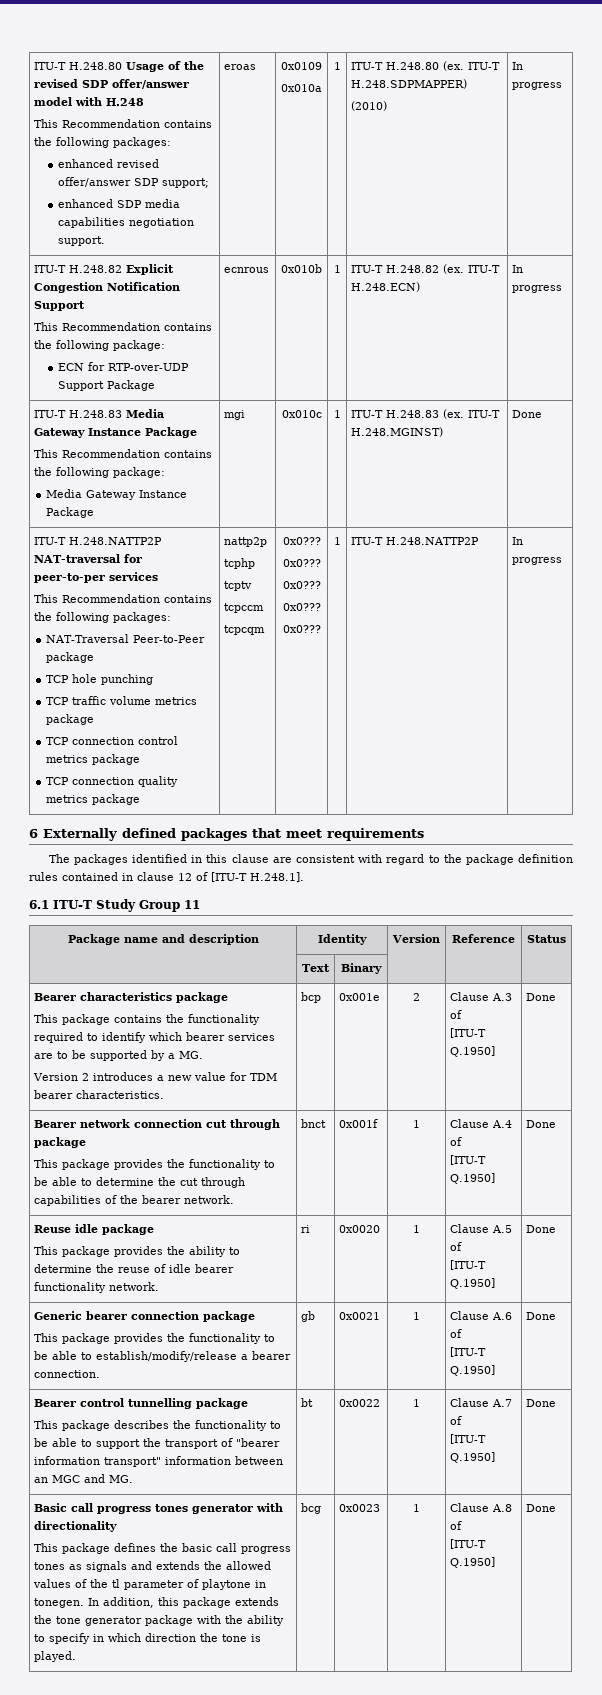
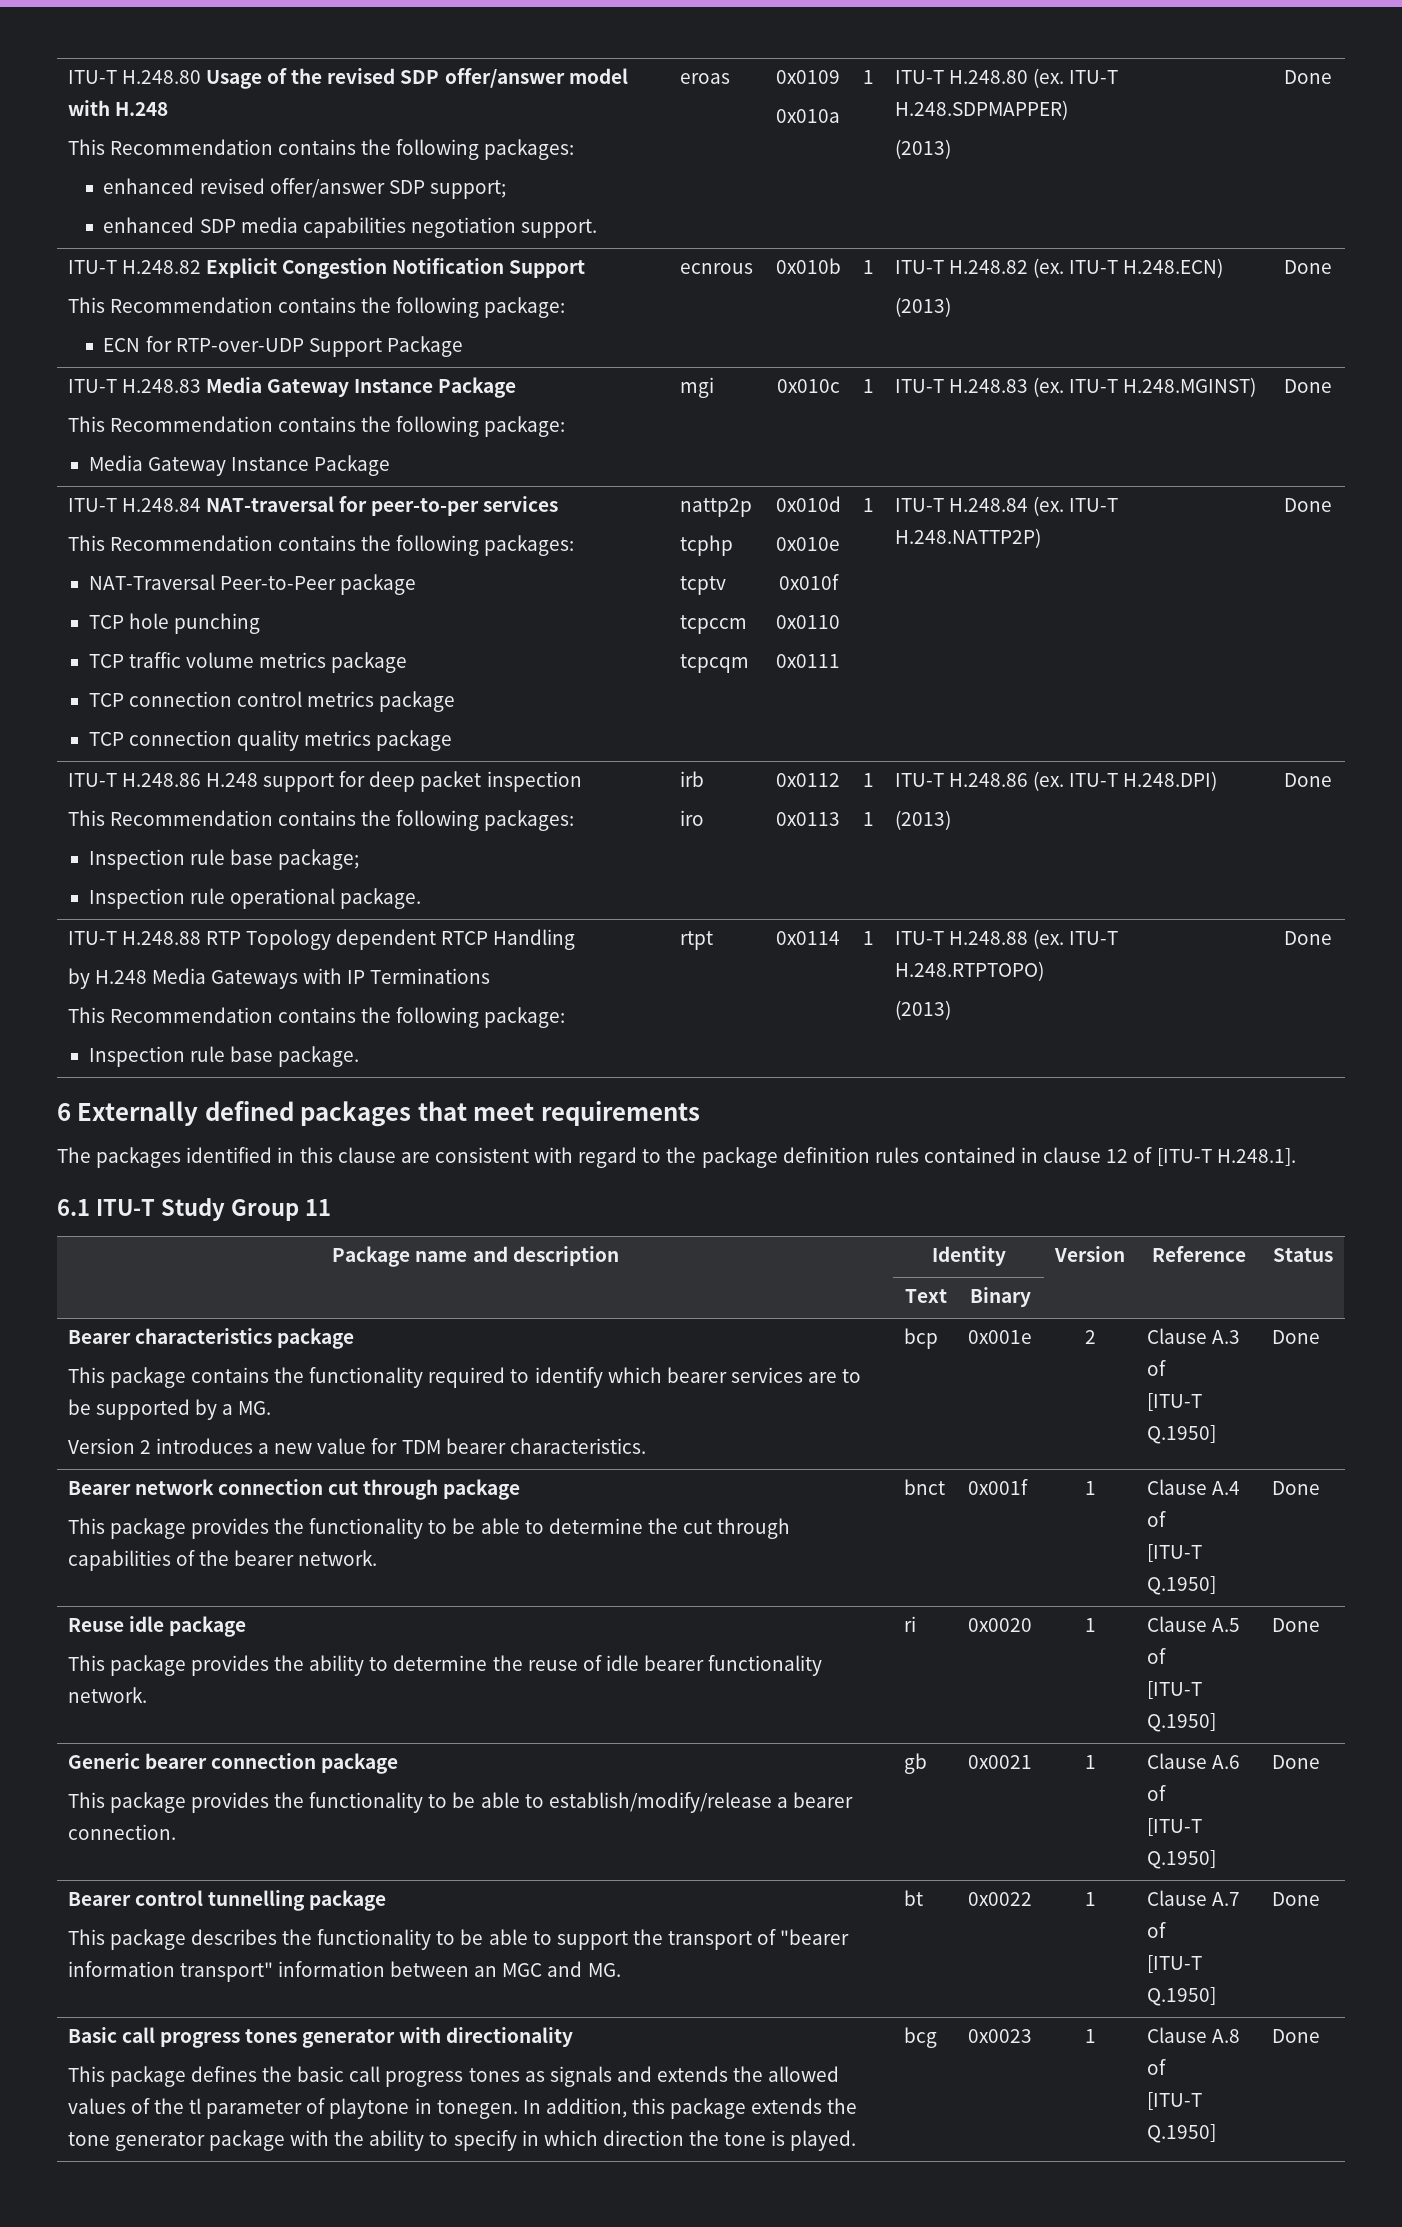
[351,101,388,111] [512,62,524,70] [512,82,563,90] (2010) | In progress -> [894,139,951,159] [1283,70,1332,84] (2013) | Done
[512,265,524,273] [512,285,563,293] | In progress -> [894,297,951,317] [1283,260,1332,274] // (2013) | Done
[69,537,163,545] H.248.NATTP2P -> [121,498,201,512] H.248.84
[282,537,321,545] [282,559,321,567] [282,581,321,589] [282,603,321,611] [282,625,321,633] [333,537,341,545] [351,537,480,545] [512,537,524,545] [512,557,563,565] 0x0??? // 0x0??? // 0x0??? // 0x0??? // 0x0??? | 1 | ITU-T H.248.NATTP2P | In progress -> [775,496,841,512] [776,537,840,551] [778,574,839,590] [776,615,840,629] [776,654,840,668] [862,498,874,512] [894,496,1119,516] [894,528,1041,548] [1283,498,1332,512] [67,771,582,792] [67,810,575,831] [88,849,359,870] [88,888,421,909] [679,771,704,787] [679,810,704,826] [776,773,840,787] [776,812,840,826] [862,773,874,787] [862,812,874,826] [894,771,1218,791] [894,810,951,830] [1283,773,1332,787] [67,929,576,950] [67,968,491,989] [67,1007,566,1028] [88,1046,359,1067] [679,931,713,950] [776,931,840,945] [862,931,874,945] [894,929,1119,949] [894,961,1044,981] [894,1000,951,1020] [1283,931,1332,945] 0x010d // 0x010e // 0x010f // 0x0110 // 0x0111 | 1 | ITU-T H.248.84 (ex. ITU-T H.248.NATTP2P) | Done // ITU-T H.248.86 H.248 support for deep packet inspection // This Recommendation contains the following packages: // Inspection rule base package; // Inspection rule operational package. | irb // iro | 0x0112 // 0x0113 | 1 // 1 | ITU-T H.248.86 (ex. ITU-T H.248.DPI) // (2013) | Done // ITU-T H.248.88 RTP Topology dependent RTCP Handling // by H.248 Media Gateways with IP Terminations // This Recommendation contains the following package: // Inspection rule base package. | rtpt | 0x0114 | 1 | ITU-T H.248.88 (ex. ITU-T H.248.RTPTOPO) // (2013) | Done

